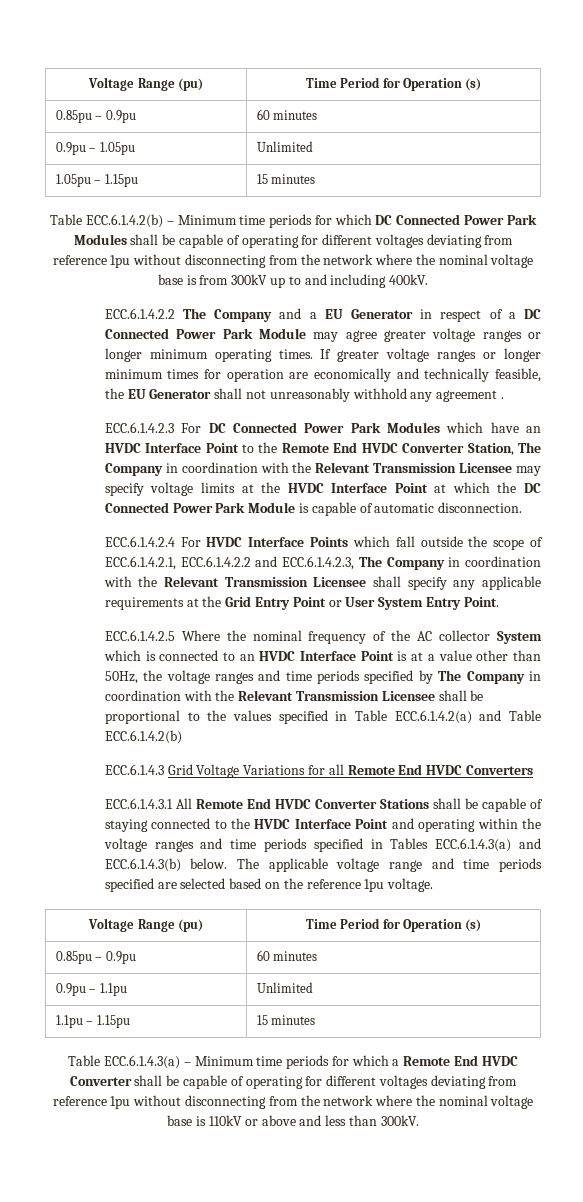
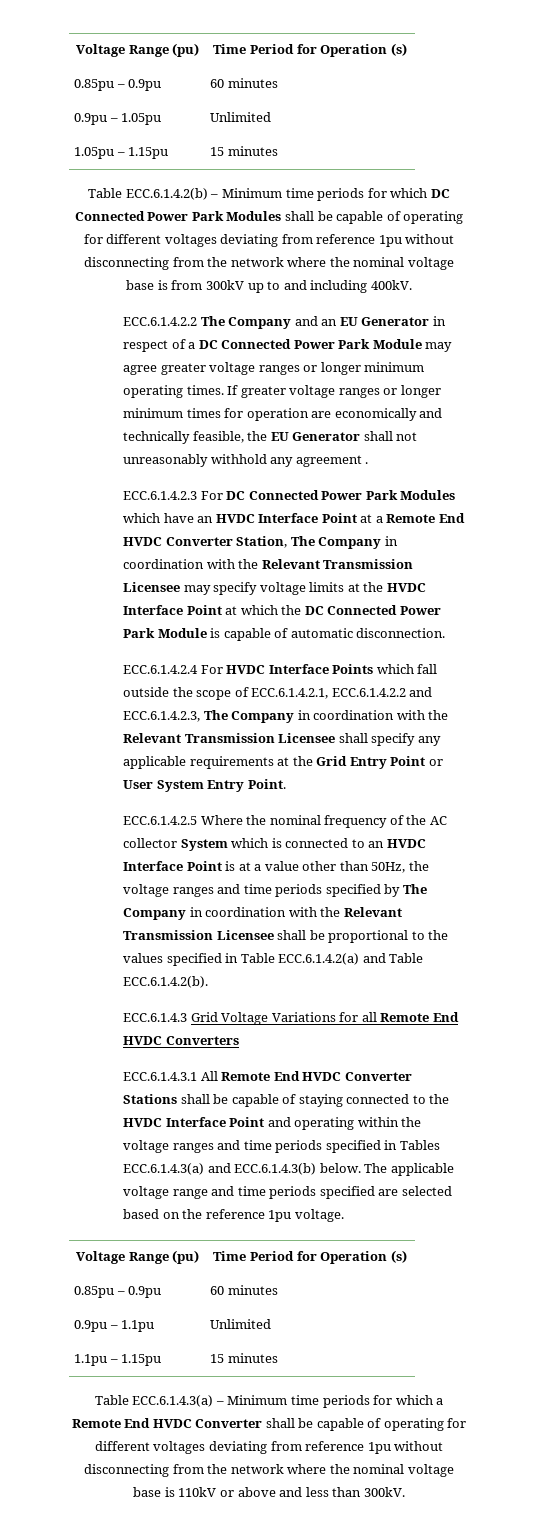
[309,312,317,319] a -> [321,319,338,326] an
[242,442,278,453] to the -> [360,514,383,523] at a
[104,730,182,744] ECC.6.1.4.2(b) -> [123,976,209,988] ECC.6.1.4.2(b).

